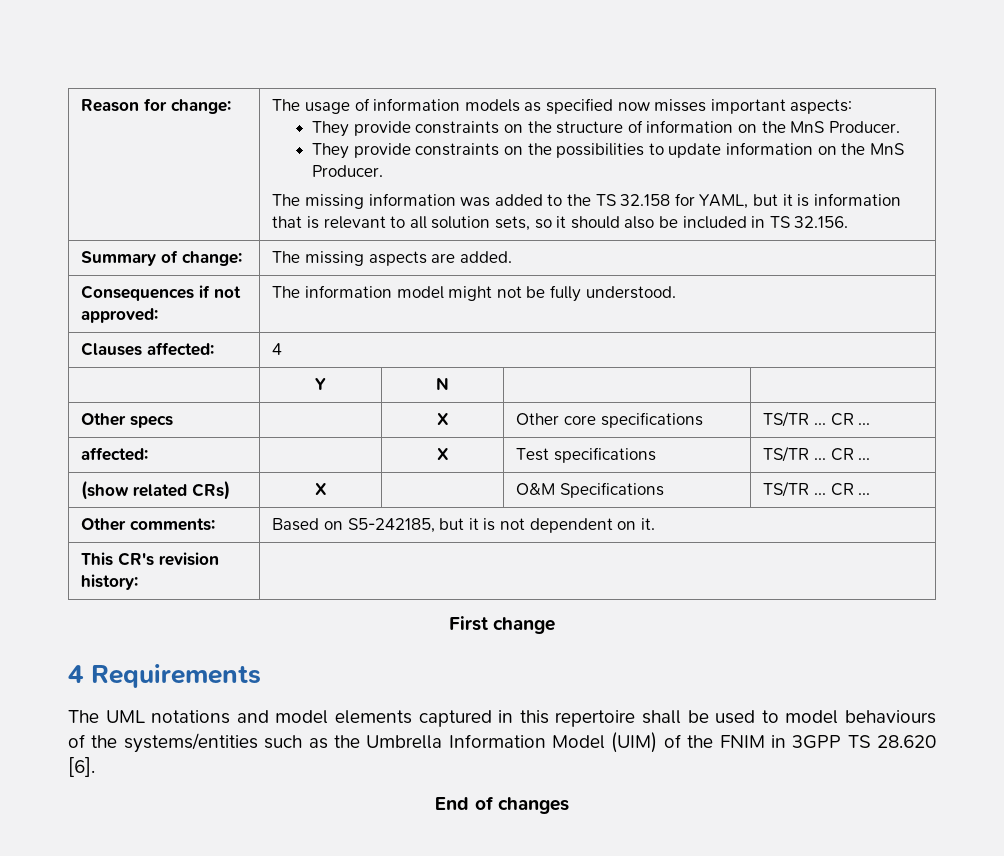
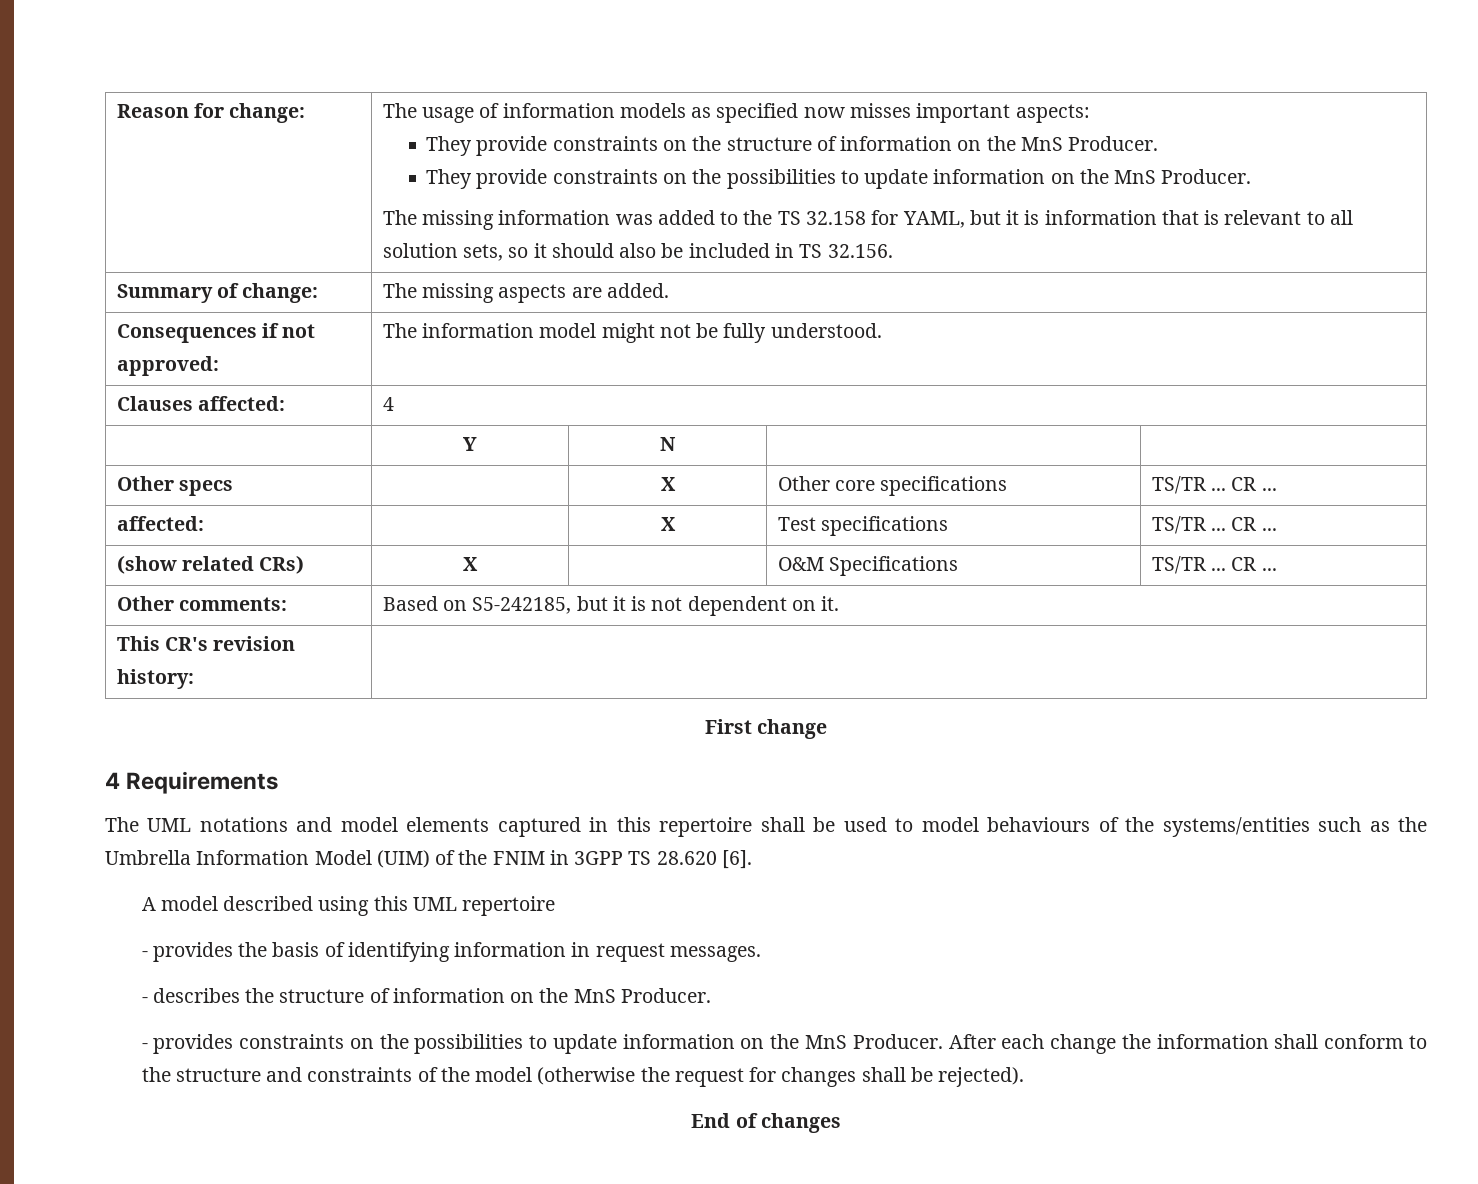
(95, 767) none -> [141,896,556,916] [141,942,761,962] [141,988,711,1003] [141,1034,1427,1054] [141,1067,1025,1087] // A model described using this UML repertoire // - provides the basis of identifying information in request messages. // - describes the structure of information on the MnS Producer. // - provides constraints on the possibilities to update information on the MnS Producer. After each change the information shall conform to the structure and constraints of the model (otherwise the request for changes shall be rejected).

